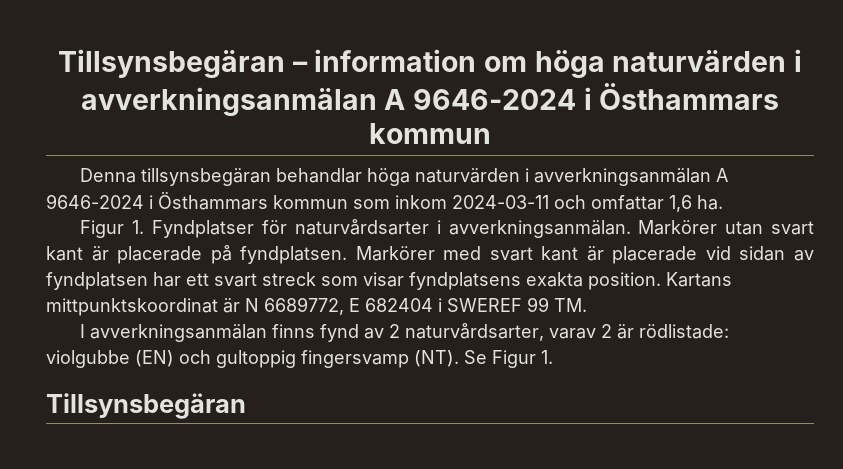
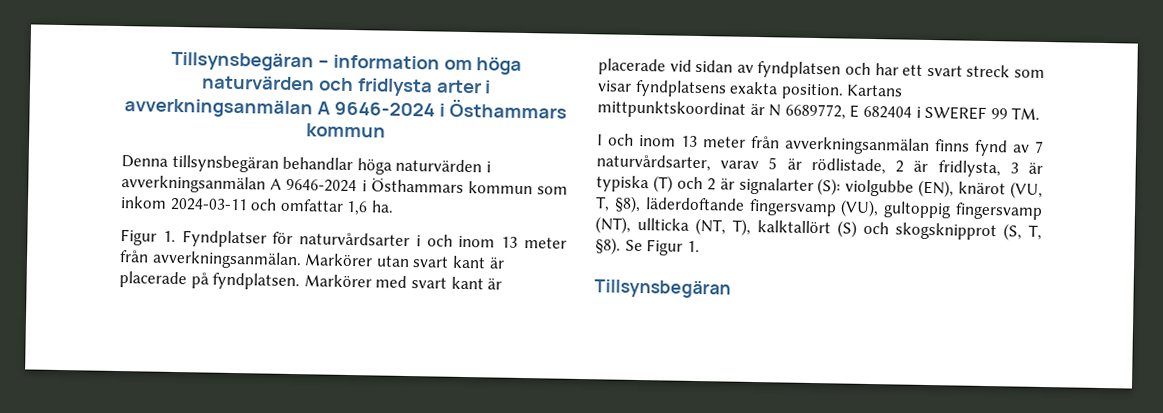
(787, 61) none -> [317,77,482,97] och fridlysta arter
(441, 227) none -> [426,234,567,249] [119,250,149,263] och inom 13 meter från
(148, 281) none -> [845,62,871,75] och
(86, 331) none -> [608,133,780,149] och inom 13 meter från
[389,324,401,338] 2 -> [1034,140,1044,153] 7
[601,324,730,339] [46,350,459,368] 2 är rödlistade: violgubbe (EN) och gultoppig fingersvamp (NT). -> [768,157,1043,178] [596,175,1043,199] [595,195,1043,220] [595,216,1042,241] [595,237,621,255] 5 är rödlistade, 2 är fridlysta, 3 är typiska (T) och 2 är signalarter (S): violgubbe (EN), knärot (VU, T, §8), läderdoftande fingersvamp (VU), gultoppig fingersvamp (NT), ullticka (NT, T), kalktallört (S) och skogsknipprot (S, T, §8).

